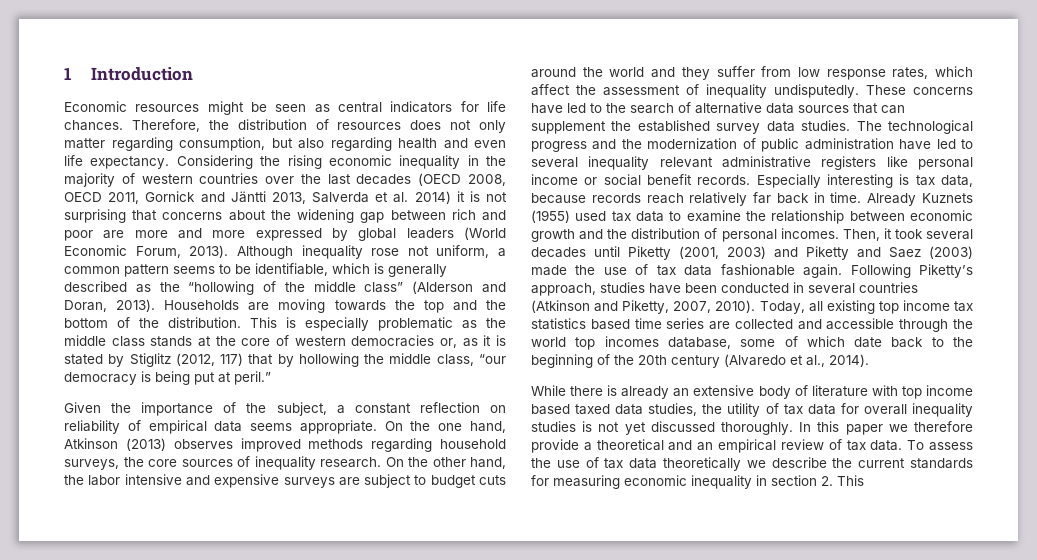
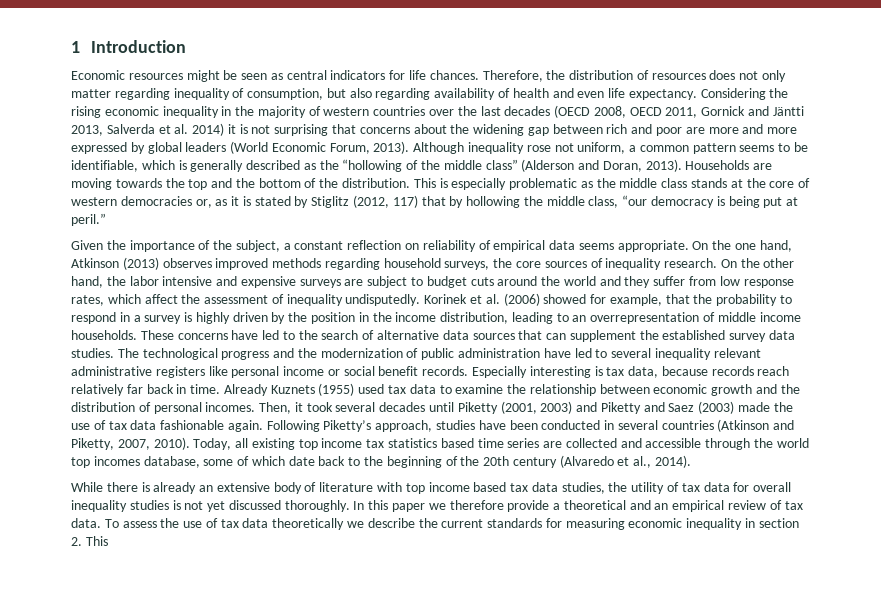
(173, 144) none -> [173,88,245,100] inequality of
(392, 144) none -> [434,88,511,100] availability of
(859, 91) none -> [424,293,793,306] [71,312,801,324] [71,330,137,340] Korinek et al. (2006) showed for example, that the probability to respond in a survey is highly driven by the position in the income distribution, leading to an overrepresentation of middle income households.
[575,404,611,415] taxed -> [510,483,529,492] tax

